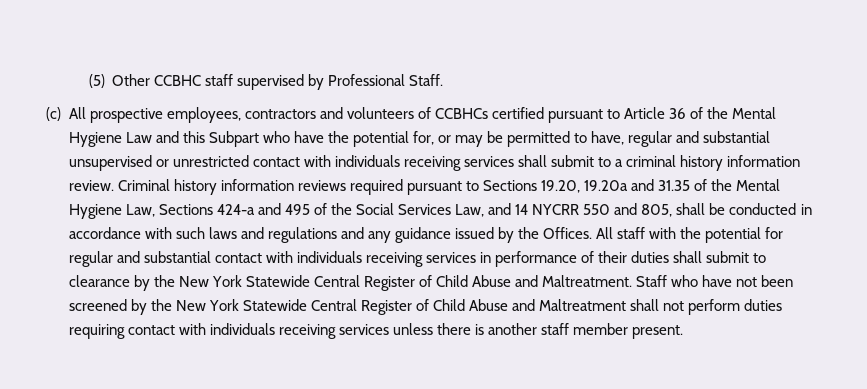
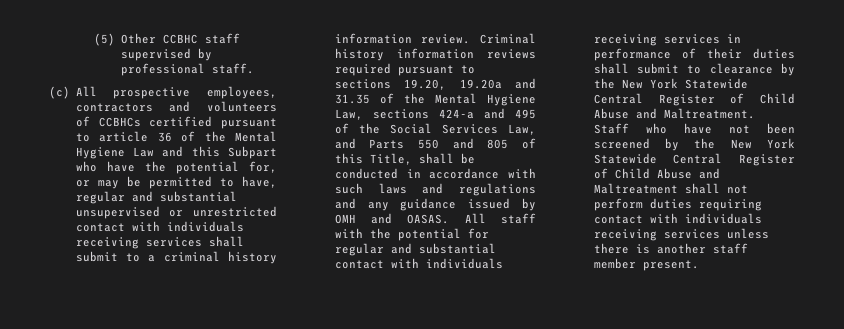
[328,74,444,86] Professional Staff. -> [120,63,254,76] professional staff.
[624,107,666,119] Article -> [99,131,149,142] article
[482,180,537,191] Sections -> [334,79,391,89] sections
[158,204,213,215] Sections -> [372,109,429,119] sections
[515,203,673,217] 14 NYCRR 550 and 805, -> [369,138,536,149] [334,153,412,165] Parts 550 and 805 of this Title,
[518,227,593,239] the Offices. -> [334,213,450,224] OMH and OASAS.

